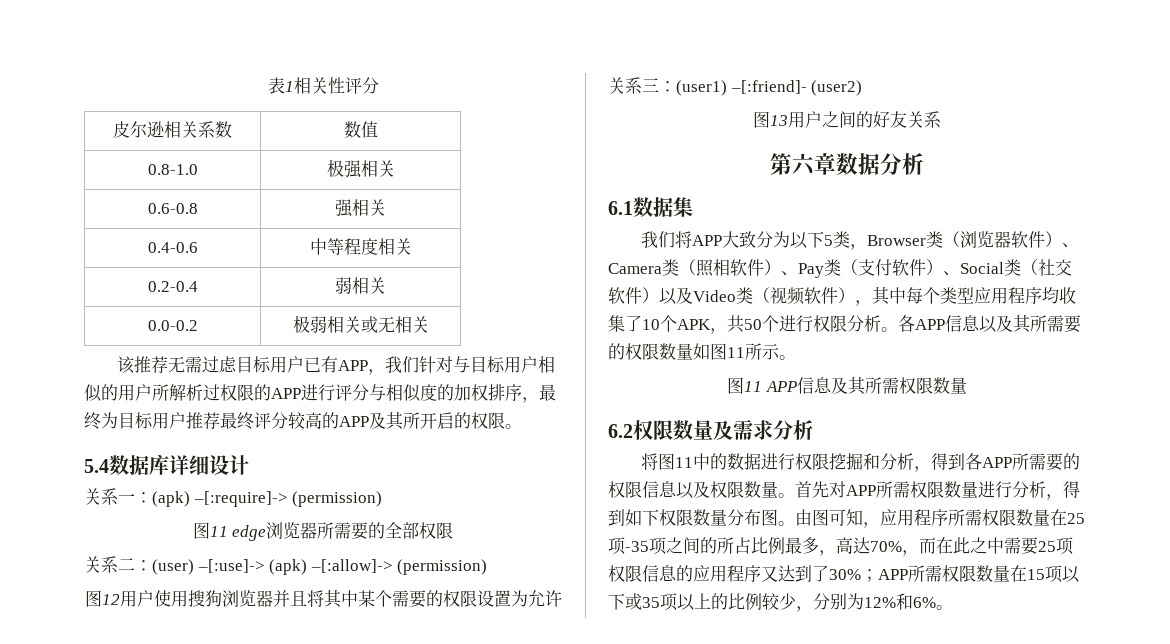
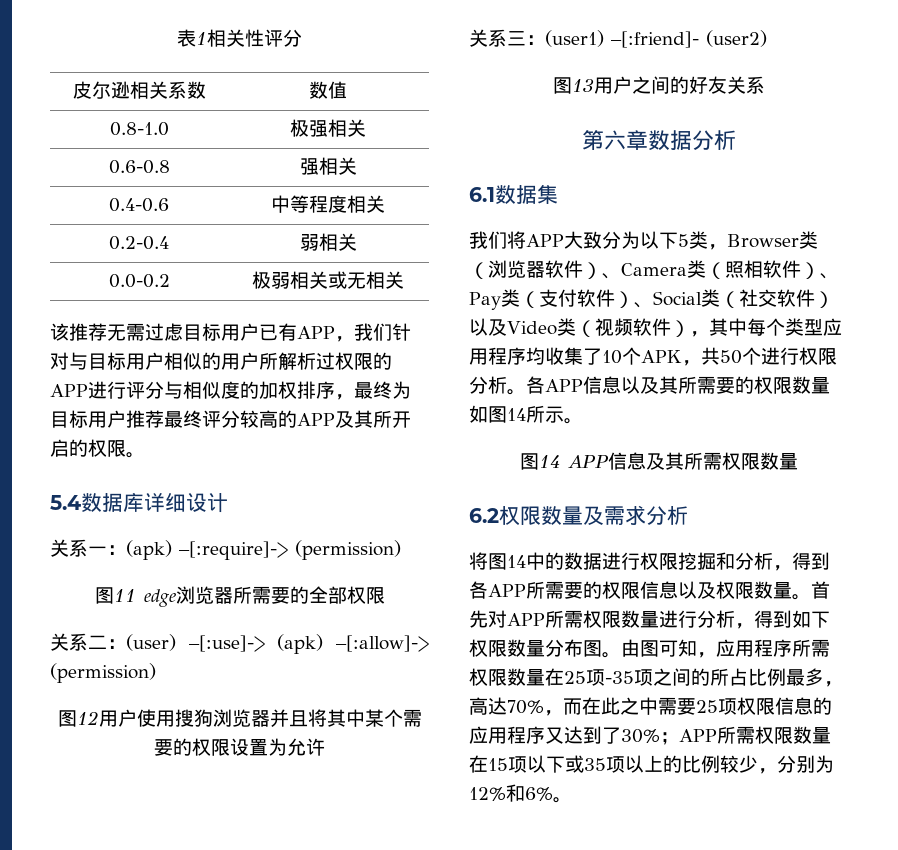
[727,347,745,358] 11 -> [507,408,526,421] 14
[744,381,763,392] 11 -> [538,455,561,468] 14
[674,457,693,468] 11 -> [507,555,526,568] 14

